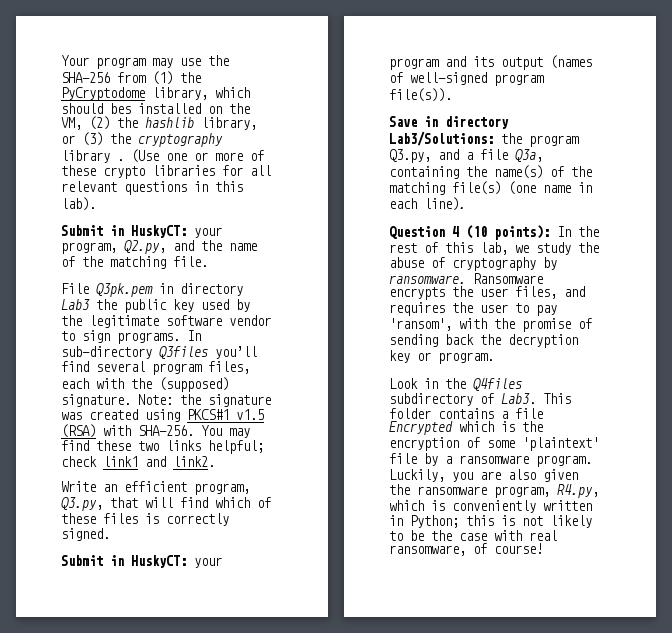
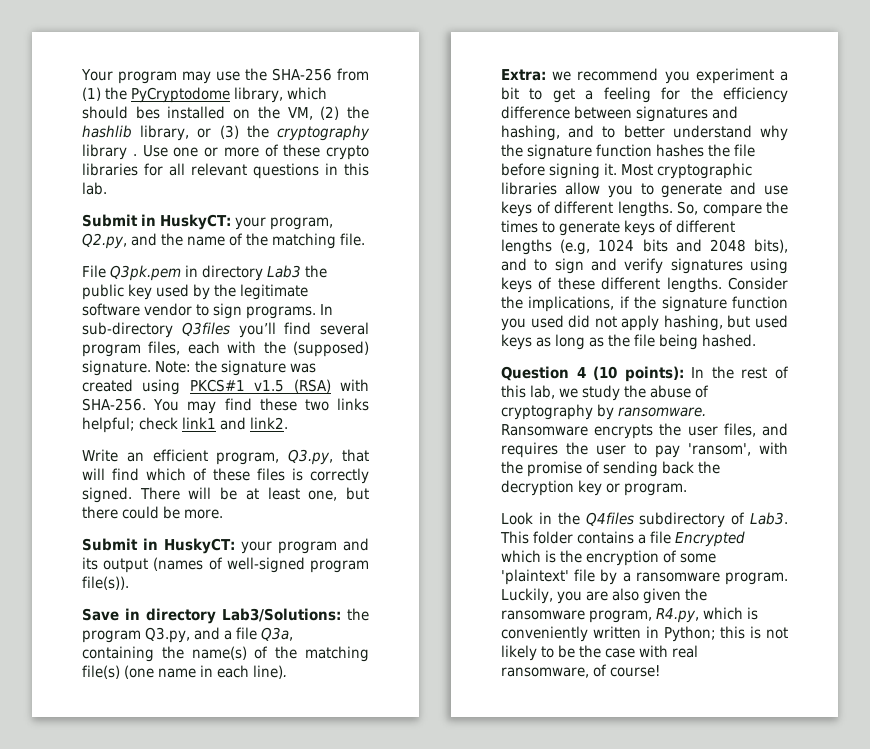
[131,149,159,163] (Use -> [142,145,168,157] Use
[61,197,96,211] lab). -> [82,182,107,195] lab.
(110, 534) none -> [139,487,370,501] [82,506,224,519] There will be at least one, but there could be more.
(466, 204) none -> [501,68,788,84] [501,87,788,103] [501,106,739,122] [501,125,788,141] [501,144,756,160] [501,163,753,179] [501,182,788,198] [501,201,788,217] [501,220,736,236] [501,239,788,255] [501,258,788,274] [501,277,788,293] [501,296,788,312] [501,315,789,331] [501,334,757,350] // Extra: we recommend you experiment a bit to get a feeling for the efficiency difference between signatures and hashing, and to better understand why the signature function hashes the file before signing it. Most cryptographic libraries allow you to generate and use keys of different lengths. So, compare the times to generate keys of different lengths (e.g, 1024 bits and 2048 bits), and to sign and verify signatures using keys of these different lengths. Consider the implications, if the signature function you used did not apply hashing, but used keys as long as the file being hashed.

